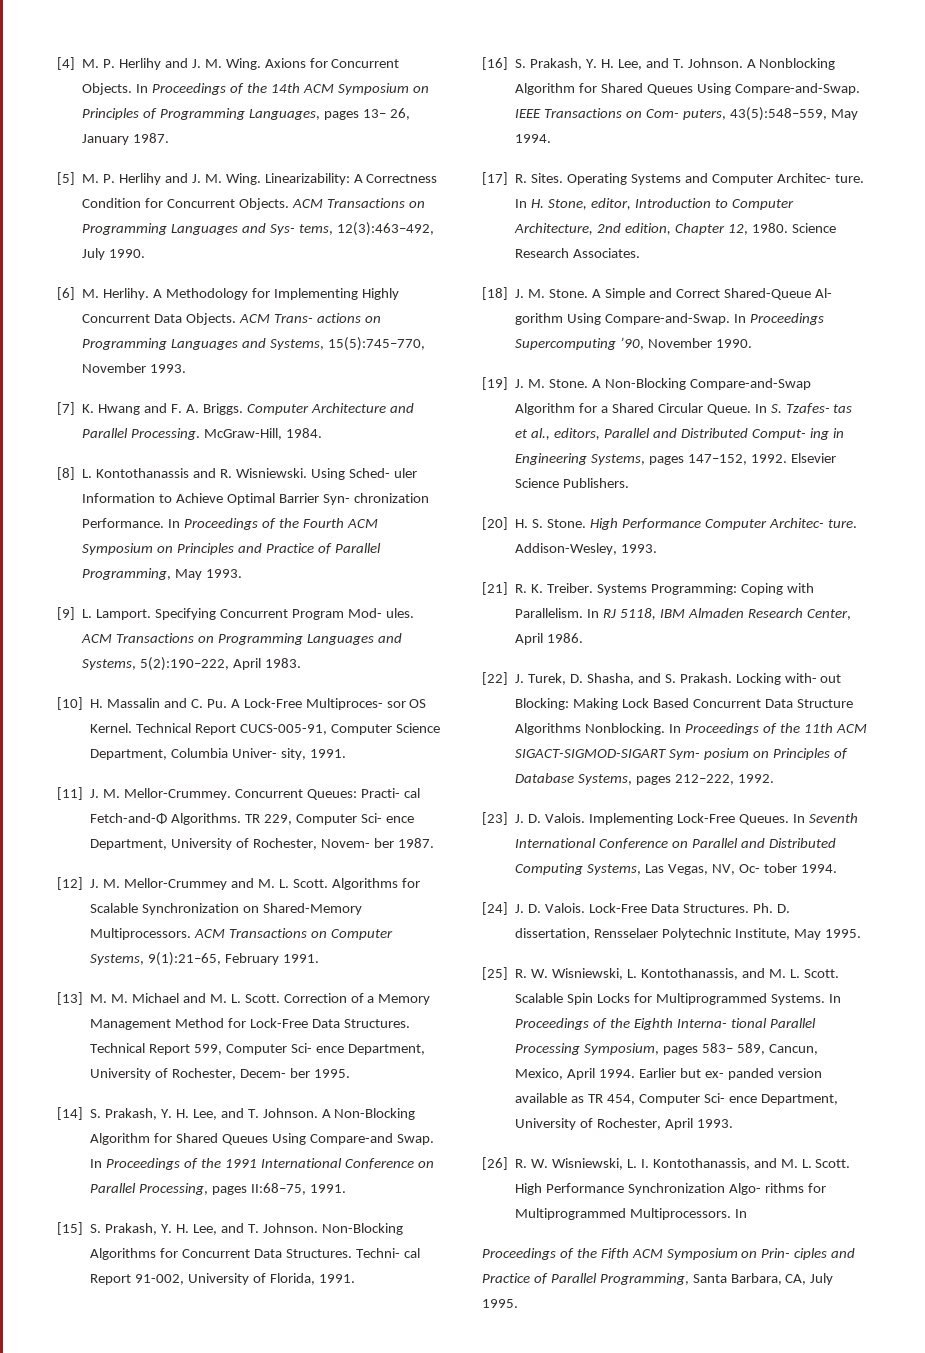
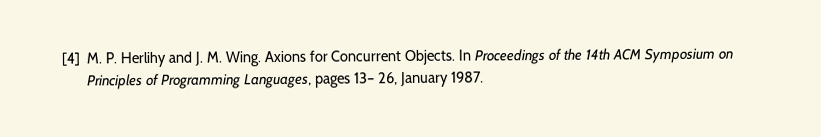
[57,172,438,185] [82,198,425,210] [82,222,434,236] [82,248,146,260] [57,287,399,300] [82,313,381,325] [82,337,425,351] [82,363,187,373] [57,402,414,415] [82,428,322,440] [57,467,417,480] [82,493,429,505] [82,518,378,530] [82,543,381,555] [82,568,243,580] [57,607,414,620] [81,633,402,645] [82,657,301,671] [57,697,427,710] [90,723,440,735] [90,748,346,760] [57,787,420,800] [90,813,414,825] [90,838,434,850] [57,877,420,890] [90,903,362,915] [90,928,393,940] [90,952,319,966] [57,992,431,1005] [90,1018,410,1030] [90,1043,425,1055] [90,1068,350,1080] [57,1107,416,1120] [90,1133,434,1145] [90,1158,434,1170] [90,1183,346,1195] [57,1222,403,1235] [90,1248,420,1260] [90,1273,355,1285] [482,57,836,70] [515,83,860,95] [515,107,858,121] [515,134,552,143] [482,172,864,185] [515,198,794,210] [514,223,836,235] [515,248,641,258] [482,287,832,300] [515,313,824,325] [515,337,752,350] [482,377,811,390] [515,403,853,415] [515,428,844,440] [515,453,836,465] [515,478,630,488] [482,517,857,530] [515,543,658,555] [482,582,814,595] [515,608,851,620] [515,633,584,645] [482,672,842,685] [515,698,853,710] [515,723,867,735] [515,748,848,760] [515,773,774,785] [482,812,858,825] [515,838,836,849] [515,863,837,875] [482,902,790,915] [515,928,861,940] [482,967,839,980] [515,993,841,1005] [515,1018,816,1030] [515,1043,818,1055] [515,1068,822,1080] [515,1093,838,1105] [515,1118,733,1130] [482,1157,851,1170] [515,1183,826,1195] [515,1208,748,1220] [482,1248,856,1260] [482,1273,834,1285] [482,1299,518,1308] // [5] M. P. Herlihy and J. M. Wing. Linearizability: A Correctness Condition for Concurrent Objects. ACM Transactions on Programming Languages and Sys- tems, 12(3):463–492, July 1990. // [6] M. Herlihy. A Methodology for Implementing Highly Concurrent Data Objects. ACM Trans- actions on Programming Languages and Systems, 15(5):745–770, November 1993. // [7] K. Hwang and F. A. Briggs. Computer Architecture and Parallel Processing. McGraw-Hill, 1984. // [8] L. Kontothanassis and R. Wisniewski. Using Sched- uler Information to Achieve Optimal Barrier Syn- chronization Performance. In Proceedings of the Fourth ACM Symposium on Principles and Practice of Parallel Programming, May 1993. // [9] L. Lamport. Specifying Concurrent Program Mod- ules. ACM Transactions on Programming Languages and Systems, 5(2):190–222, April 1983. // [10] H. Massalin and C. Pu. A Lock-Free Multiproces- sor OS Kernel. Technical Report CUCS-005-91, Computer Science Department, Columbia Univer- sity, 1991. // [11] J. M. Mellor-Crummey. Concurrent Queues: Practi- cal Fetch-and-Φ Algorithms. TR 229, Computer Sci- ence Department, University of Rochester, Novem- ber 1987. // [12] J. M. Mellor-Crummey and M. L. Scott. Algorithms for Scalable Synchronization on Shared-Memory Multiprocessors. ACM Transactions on Computer Systems, 9(1):21–65, February 1991. // [13] M. M. Michael and M. L. Scott. Correction of a Memory Management Method for Lock-Free Data Structures. Technical Report 599, Computer Sci- ence Department, University of Rochester, Decem- ber 1995. // [14] S. Prakash, Y. H. Lee, and T. Johnson. A Non-Blocking Algorithm for Shared Queues Using Compare-and Swap. In Proceedings of the 1991 International Conference on Parallel Processing, pages II:68–75, 1991. // [15] S. Prakash, Y. H. Lee, and T. Johnson. Non-Blocking Algorithms for Concurrent Data Structures. Techni- cal Report 91-002, University of Florida, 1991. // [16] S. Prakash, Y. H. Lee, and T. Johnson. A Nonblocking Algorithm for Shared Queues Using Compare-and-Swap. IEEE Transactions on Com- puters, 43(5):548–559, May 1994. // [17] R. Sites. Operating Systems and Computer Architec- ture. In H. Stone, editor, Introduction to Computer Architecture, 2nd edition, Chapter 12, 1980. Science Research Associates. // [18] J. M. Stone. A Simple and Correct Shared-Queue Al- gorithm Using Compare-and-Swap. In Proceedings Supercomputing ’90, November 1990. // [19] J. M. Stone. A Non-Blocking Compare-and-Swap Algorithm for a Shared Circular Queue. In S. Tzafes- tas et al., editors, Parallel and Distributed Comput- ing in Engineering Systems, pages 147–152, 1992. Elsevier Science Publishers. // [20] H. S. Stone. High Performance Computer Architec- ture. Addison-Wesley, 1993. // [21] R. K. Treiber. Systems Programming: Coping with Parallelism. In RJ 5118, IBM Almaden Research Center, April 1986. // [22] J. Turek, D. Shasha, and S. Prakash. Locking with- out Blocking: Making Lock Based Concurrent Data Structure Algorithms Nonblocking. In Proceedings of the 11th ACM SIGACT-SIGMOD-SIGART Sym- posium on Principles of Database Systems, pages 212–222, 1992. // [23] J. D. Valois. Implementing Lock-Free Queues. In Seventh International Conference on Parallel and Distributed Computing Systems, Las Vegas, NV, Oc- tober 1994. // [24] J. D. Valois. Lock-Free Data Structures. Ph. D. dissertation, Rensselaer Polytechnic Institute, May 1995. // [25] R. W. Wisniewski, L. Kontothanassis, and M. L. Scott. Scalable Spin Locks for Multiprogrammed Systems. In Proceedings of the Eighth Interna- tional Parallel Processing Symposium, pages 583– 589, Cancun, Mexico, April 1994. Earlier but ex- panded version available as TR 454, Computer Sci- ence Department, University of Rochester, April 1993. // [26] R. W. Wisniewski, L. I. Kontothanassis, and M. L. Scott. High Performance Synchronization Algo- rithms for Multiprogrammed Multiprocessors. In // Proceedings of the Fifth ACM Symposium on Prin- ciples and Practice of Parallel Programming, Santa Barbara, CA, July 1995. -> (484, 77) none

